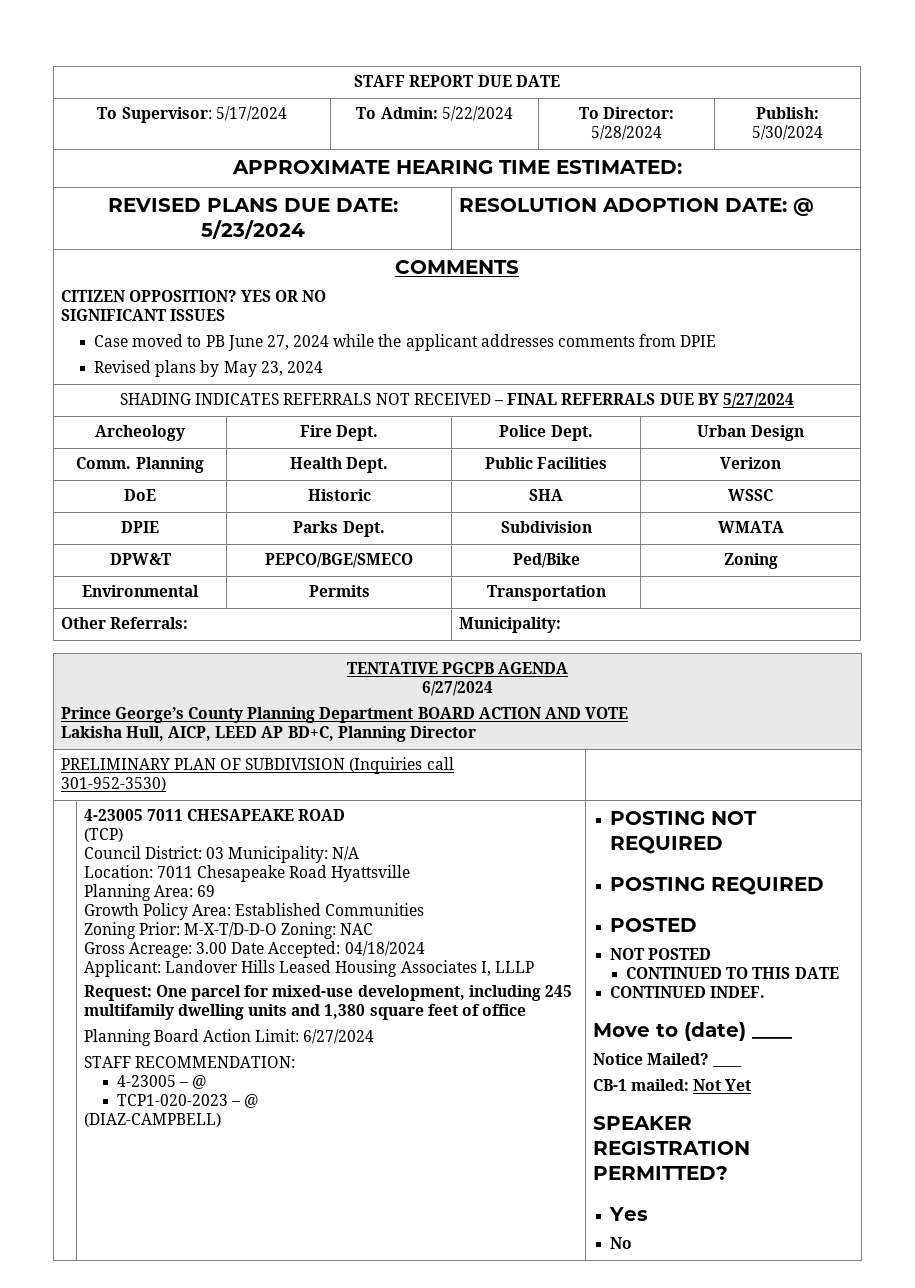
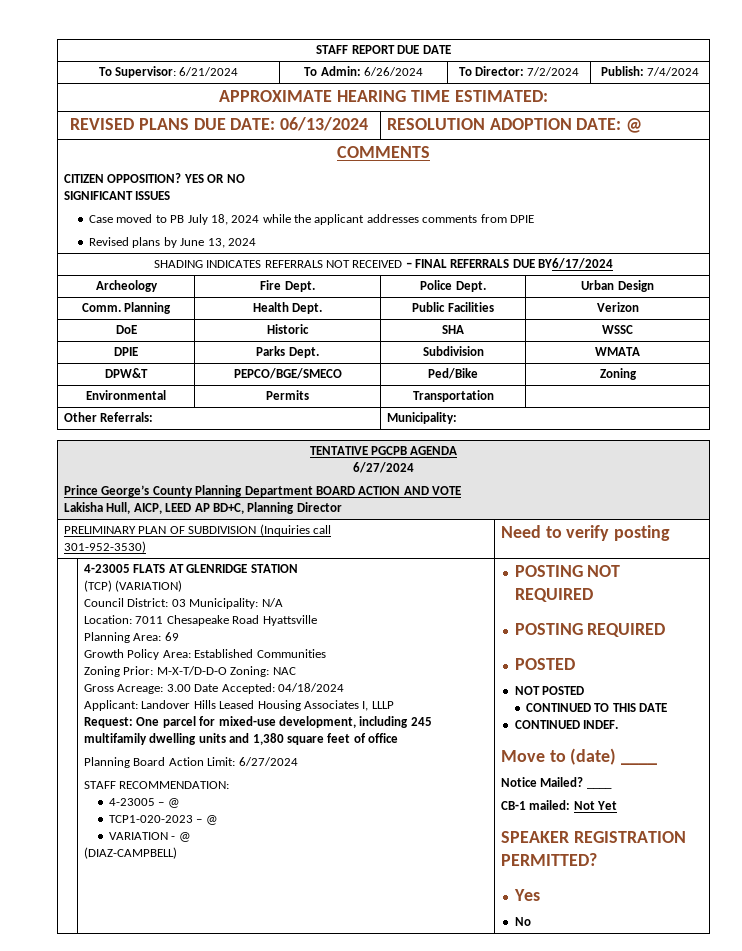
[215,106,287,121] 5/17/2024 -> [179,67,239,76] 6/21/2024
[441,106,513,121] 5/22/2024 -> [363,67,423,76] 6/26/2024
[591,125,662,140] 5/28/2024 -> [527,67,580,76] 7/2/2024
[752,125,823,140] 5/30/2024 -> [647,67,700,76] 7/4/2024
[200,220,305,239] 5/23/2024 -> [279,117,368,131] 06/13/2024
[227,335,289,351] June 27, -> [187,214,228,225] July 18,
[223,361,283,377] May 23, -> [180,238,225,248] June 13,
[697,393,794,408] BY 5/27/2024 -> [538,258,614,269] BY6/17/2024
[83,809,346,821] // | 4-23005 7011 CHESAPEAKE ROAD -> [500,525,671,541] [83,564,298,573] Need to verify posting // | 4-23005 FLATS AT GLENRIDGE STATION
(123, 835) none -> [115,580,183,592] (VARIATION)
(259, 1101) none -> [109,832,191,842] // VARIATION - @

